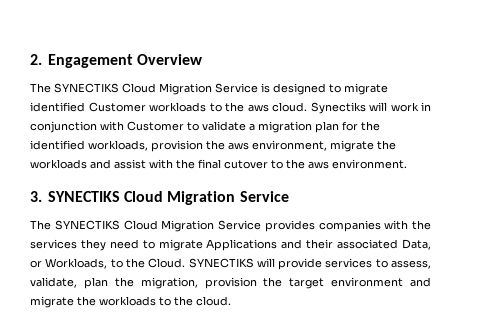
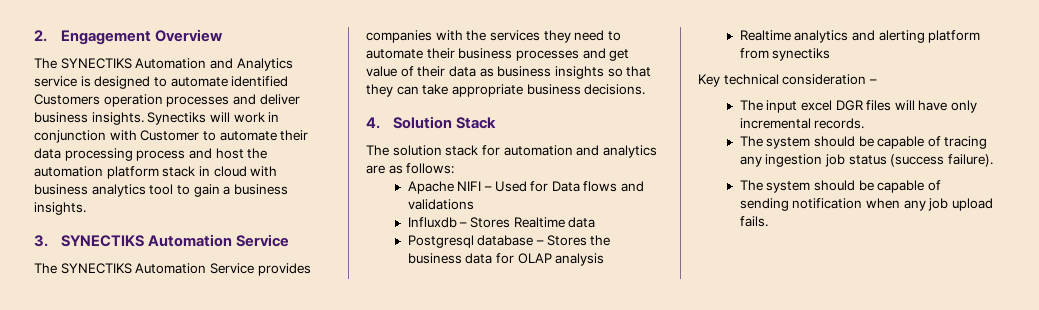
[122,83,388,95] [30,102,307,112] Cloud Migration Service is designed to migrate identified Customer workloads to the aws cloud. -> [135,58,293,71] [34,76,289,89] [34,94,300,107] [34,112,144,125] Automation and Analytics service is designed to automate identified Customers operation processes and deliver business insights.
[202,121,380,133] [30,140,396,152] [30,159,407,169] validate a migration plan for the identified workloads, provision the aws environment, migrate the workloads and assist with the final cutover to the aws environment. -> [219,130,309,141] [34,148,268,161] [34,166,278,179] [34,184,288,197] [34,202,86,215] automate their data processing process and host the automation platform stack in cloud with business analytics tool to gain a business insights.
[124,191,236,205] Cloud Migration -> [147,234,232,247] Automation
[123,220,215,232] Cloud Migration -> [135,263,207,274] Automation
[158,239,432,251] [30,258,432,270] [30,277,431,289] [30,296,231,308] migrate Applications and their associated Data, or Workloads, to the Cloud. SYNECTIKS will provide services to assess, validate, plan the migration, provision the target environment and migrate the workloads to the cloud. -> [366,48,630,61] [366,66,652,79] [366,84,646,97] [366,116,496,129] [366,145,657,158] [366,163,455,174] [407,181,645,194] [407,199,474,210] [407,217,596,228] [407,235,611,248] [407,253,605,266] [739,30,981,43] [739,48,831,61] [698,74,877,87] [739,100,978,113] [739,118,865,129] [739,136,988,149] [739,154,993,167] [739,180,941,193] [739,198,993,211] [739,216,768,227] automate their business processes and get value of their data as business insights so that they can take appropriate business decisions. // 4. Solution Stack // The solution stack for automation and analytics are as follows: // Apache NIFI – Used for Data flows and validations // Influxdb – Stores Realtime data // Postgresql database – Stores the business data for OLAP analysis // Realtime analytics and alerting platform from synectiks // Key technical consideration – // The input excel DGR files will have only incremental records. // The system should be capable of tracing any ingestion job status (success failure). // The system should be capable of sending notification when any job upload fails.

